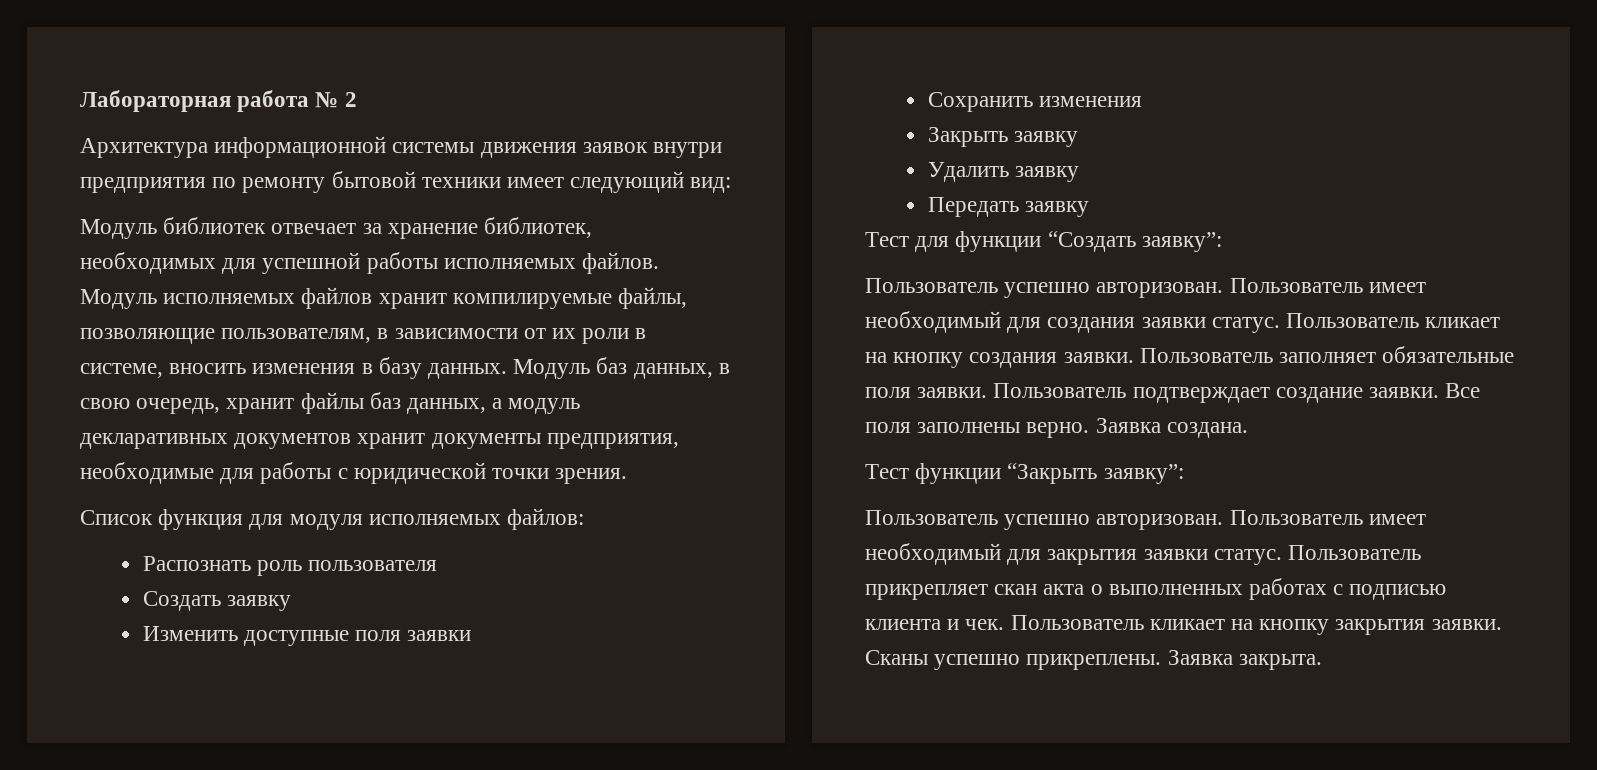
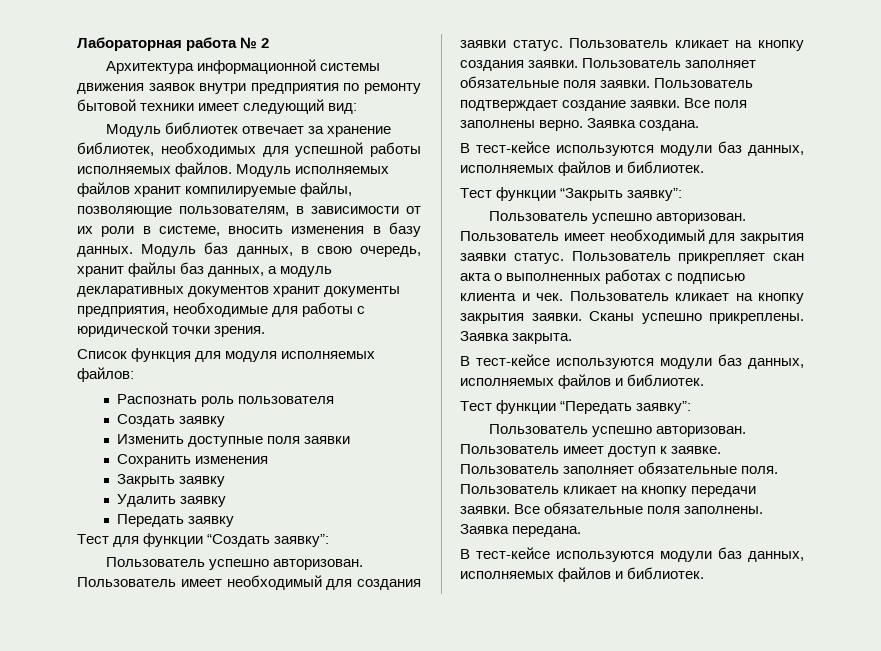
(1248, 430) none -> [460,141,804,156] [460,161,705,176] // В тест-кейсе используются модули баз данных, исполняемых файлов и библиотек.
(1322, 662) none -> [460,354,804,369] [460,374,705,389] [460,400,692,414] [488,424,746,437] [460,444,722,457] [460,462,779,474] [460,484,757,497] [460,502,764,514] [460,524,582,537] [460,547,804,562] [460,567,705,582] // В тест-кейсе используются модули баз данных, исполняемых файлов и библиотек. // Тест функции “Передать заявку”: // Пользователь успешно авторизован. Пользователь имеет доступ к заявке. Пользователь заполняет обязательные поля. Пользователь кликает на кнопку передачи заявки. Все обязательные поля заполнены. Заявка передана. // В тест-кейсе используются модули баз данных, исполняемых файлов и библиотек.

